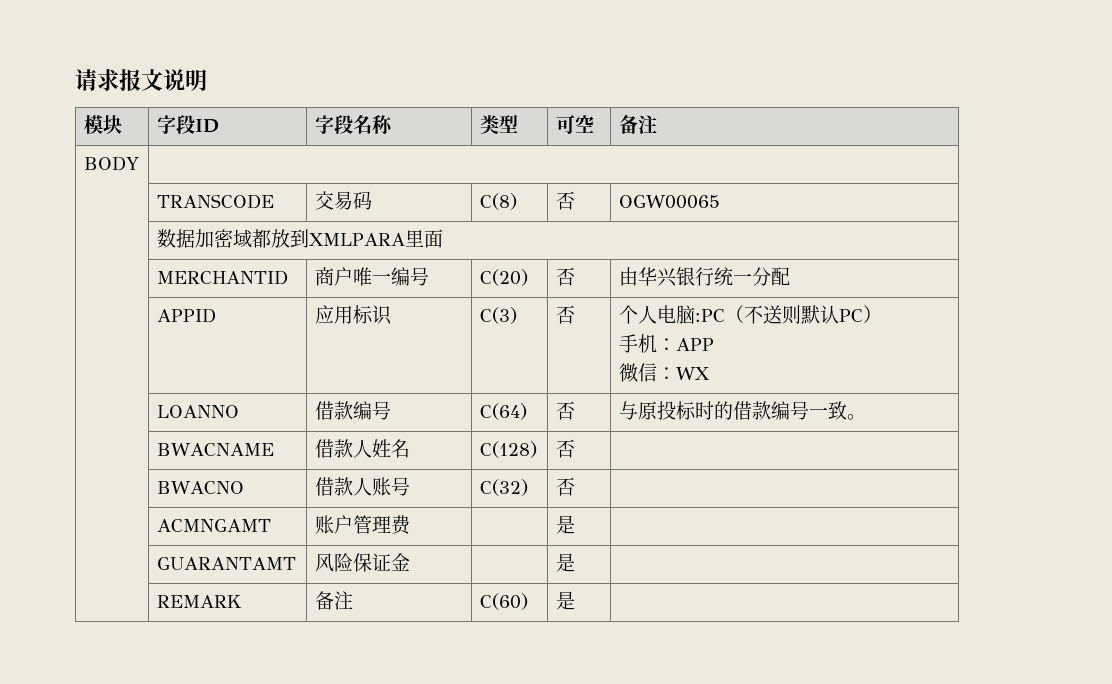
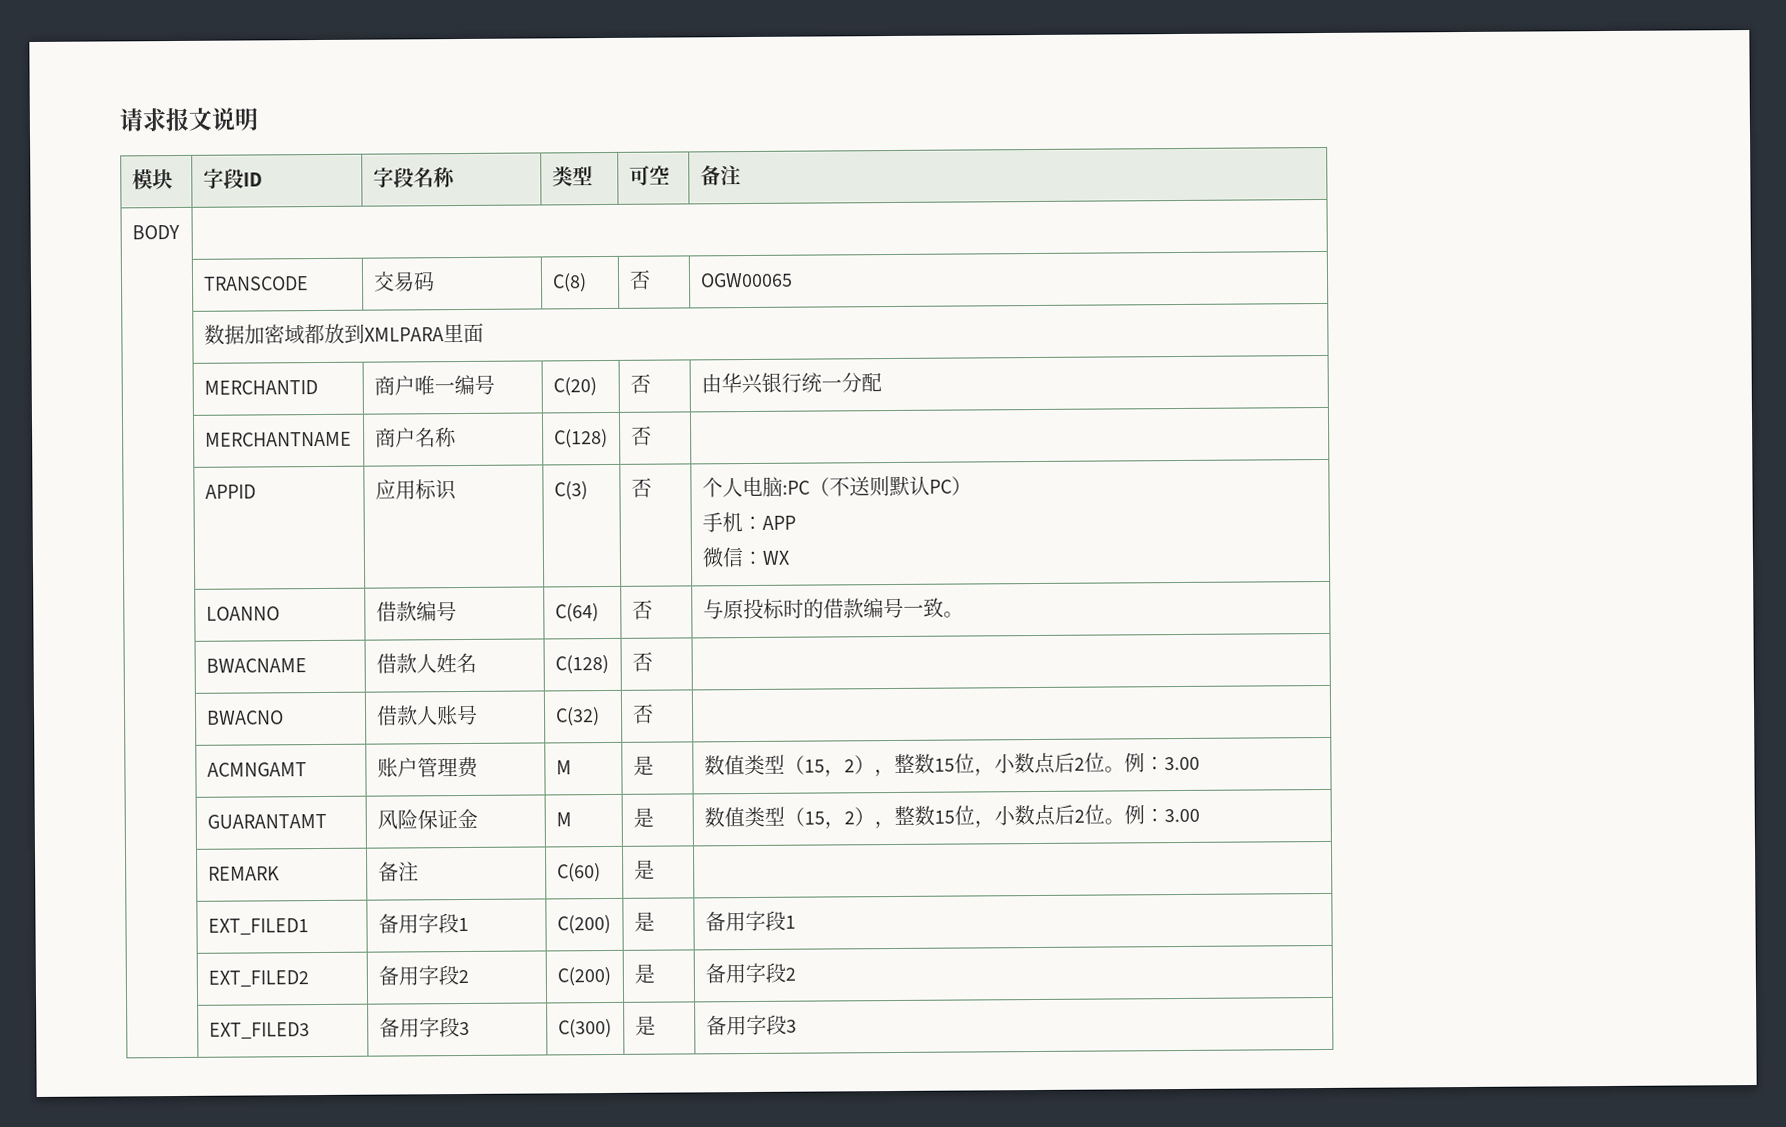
(790, 276) none -> [204,431,352,447] [374,427,457,448] [553,428,608,449] [630,425,652,446] // | MERCHANTNAME | 商户名称 | C(128) | 否 |
[555,515,575,534] | 是 | -> [555,760,572,775] [632,755,654,776] [703,752,1200,778] M | 是 | 数值类型（15，2），整数15位，小数点后2位。例：3.00
[555,553,575,572] [156,595,242,608] [314,591,353,610] [479,593,528,610] [555,591,575,610] | 是 | // | REMARK | 备注 | C(60) | 是 | -> [555,812,572,827] [632,807,654,828] [703,804,1200,830] [207,866,280,881] [377,861,419,882] [556,863,601,883] [633,859,655,880] [207,918,309,936] [377,913,469,934] [556,914,611,935] [633,911,655,932] [704,910,796,932] [207,970,309,988] [377,965,469,986] [556,966,611,987] [633,963,655,984] [704,962,796,984] [208,1022,310,1040] [378,1017,470,1038] [557,1018,612,1039] [634,1015,656,1036] [705,1014,797,1036] M | 是 | 数值类型（15，2），整数15位，小数点后2位。例：3.00 // | REMARK | 备注 | C(60) | 是 | // | EXT_FILED1 | 备用字段1 | C(200) | 是 | 备用字段1 // | EXT_FILED2 | 备用字段2 | C(200) | 是 | 备用字段2 // | EXT_FILED3 | 备用字段3 | C(300) | 是 | 备用字段3

